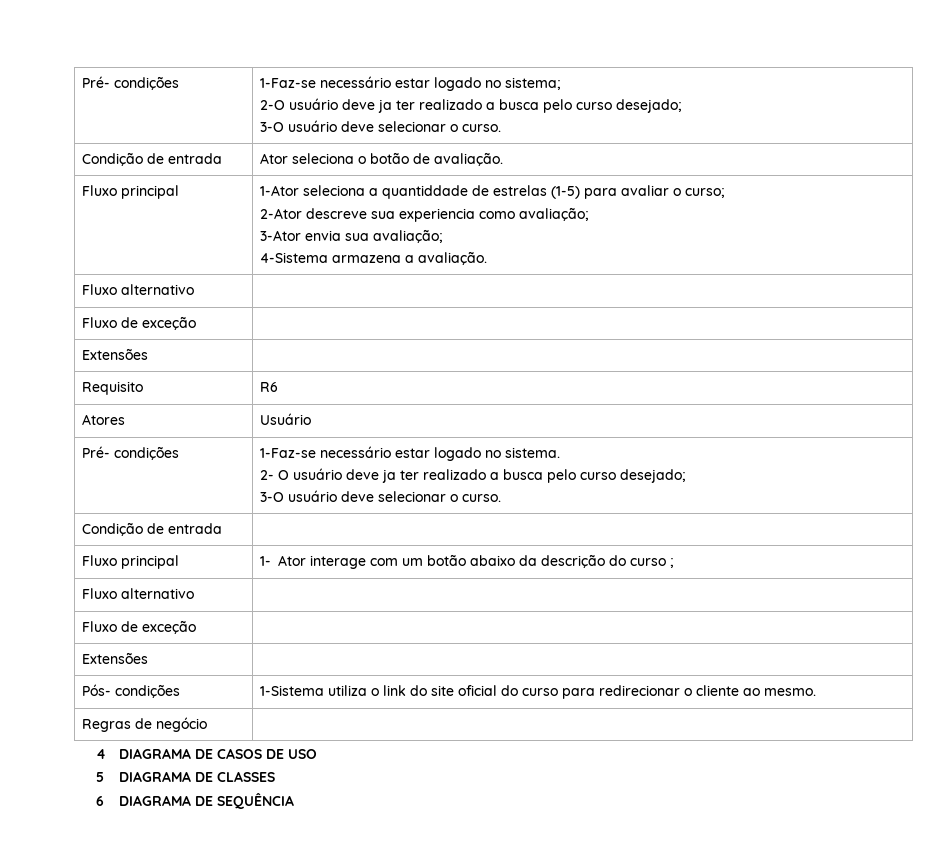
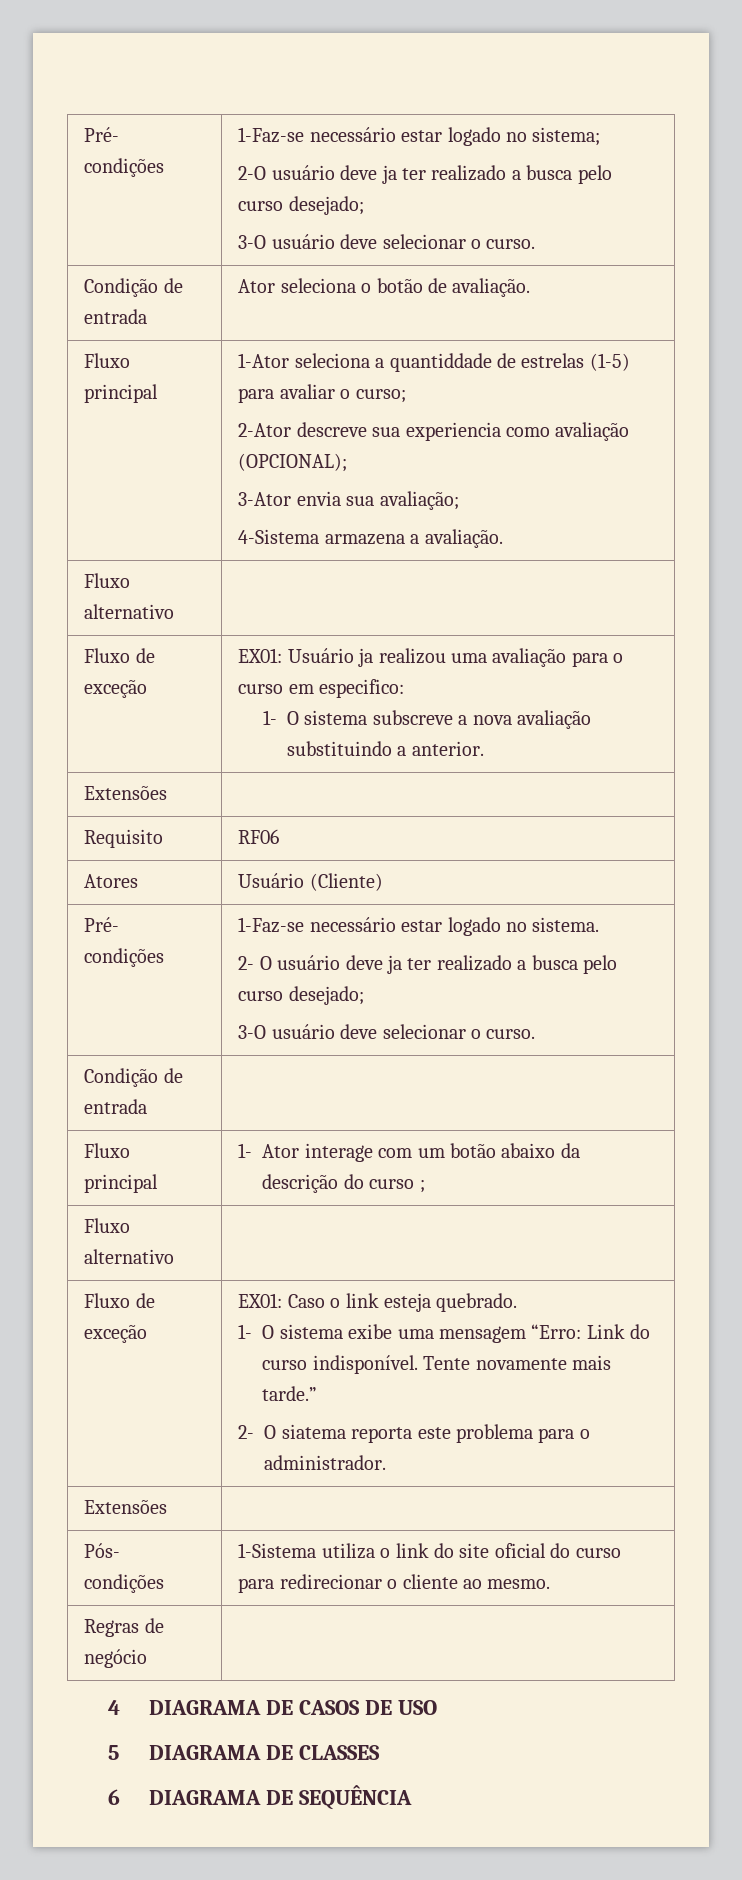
[518,207,589,221] avaliação; -> [555,422,630,441] [238,453,348,472] avaliação (OPCIONAL);
(196, 323) none -> [238,648,624,667] [238,679,405,698] [263,710,592,729] [287,741,484,756] EX01: Usuário ja realizou uma avaliação para o curso em especifico: // 1- O sistema subscreve a nova avaliação substituindo a anterior.
[259,382,278,392] R6 -> [238,829,280,844] RF06
(311, 419) none -> [309,873,383,891] (Cliente)
(196, 627) none -> [238,1293,518,1312] [238,1324,651,1343] [262,1355,611,1374] [262,1386,318,1401] [238,1424,590,1443] [264,1455,387,1470] EX01: Caso o link esteja quebrado. // 1- O sistema exibe uma mensagem “Erro: Link do curso indisponível. Tente novamente mais tarde.” // 2- O siatema reporta este problema para o administrador.

